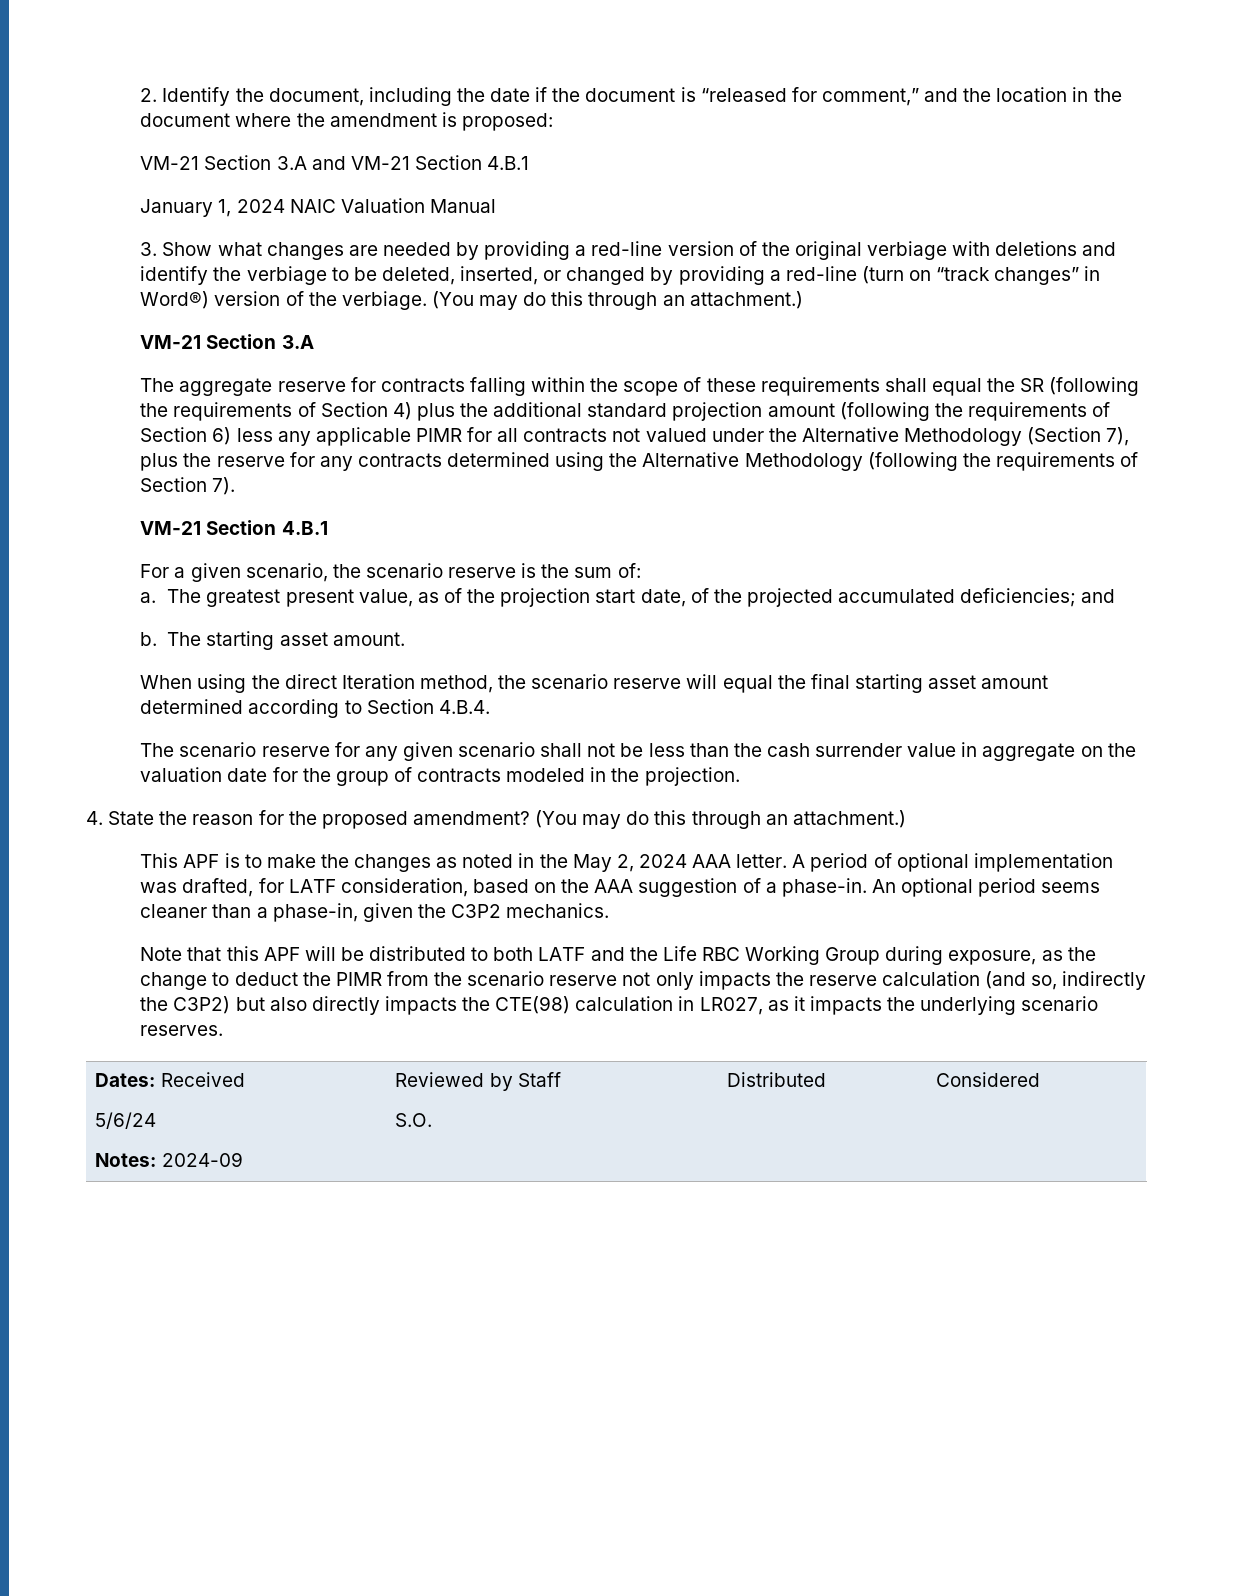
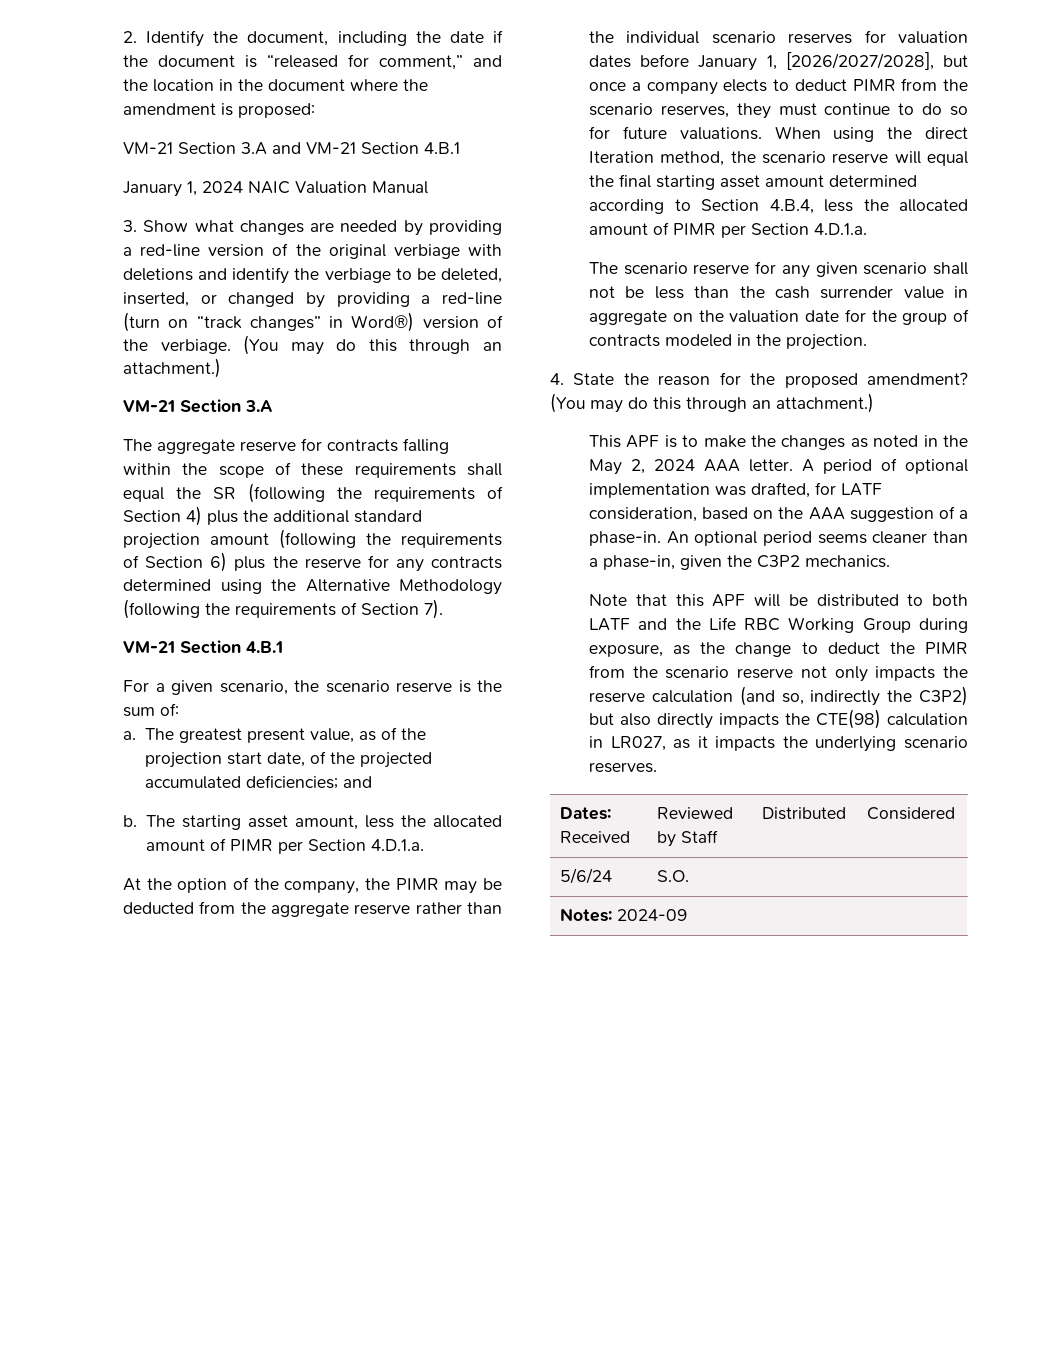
[236,427,1130,446] less any applicable PIMR for all contracts not valued under the Alternative Methodology (Section 7), -> (228, 562) none
[332,632,405,646] amount. // -> [294,815,502,830] [145,838,424,854] [123,877,502,894] [123,901,502,917] [589,30,968,44] [589,52,968,71] [589,78,968,95] [589,103,968,119] [589,126,762,140] amount, less the allocated amount of PIMR per Section 4.D.1.a. // At the option of the company, the PIMR may be deducted from the aggregate reserve rather than the individual scenario reserves for valuation dates before January 1, [2026/2027/2028], but once a company elects to deduct PIMR from the scenario reserves, they must continue to do so for future valuations.
[438,700,490,714] 4.B.4. -> [769,199,968,214] [589,222,868,238] 4.B.4, less the allocated amount of PIMR per Section 4.D.1.a.

